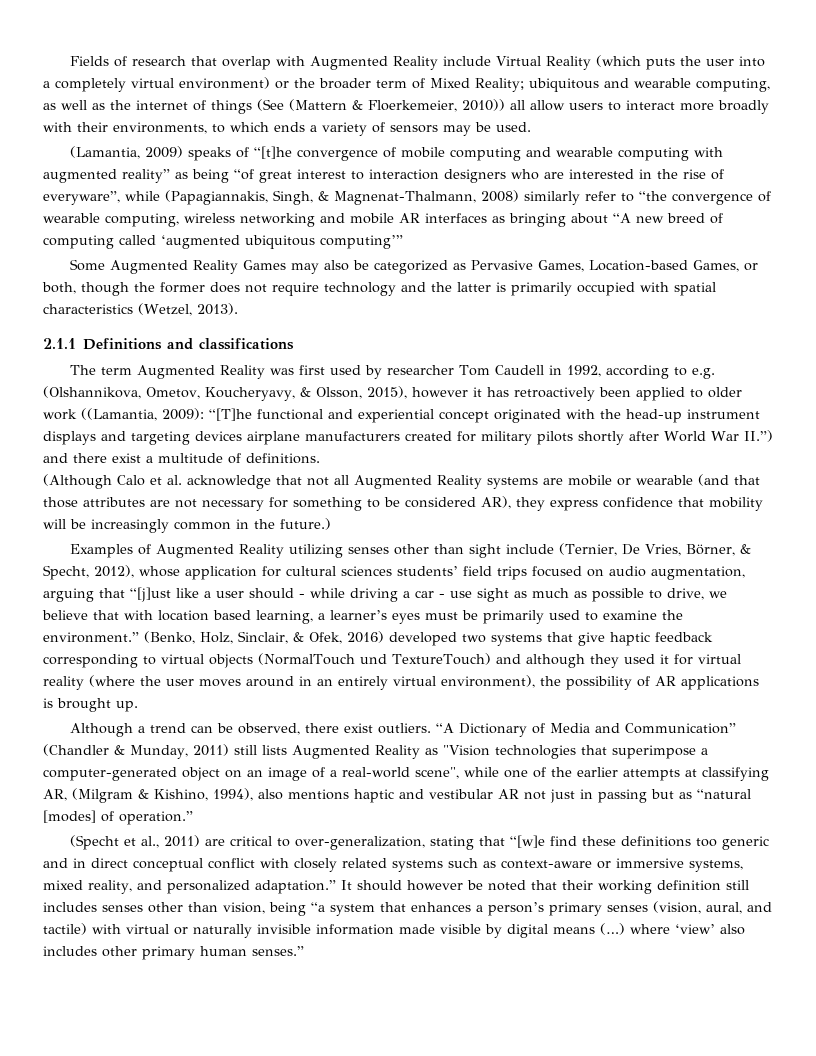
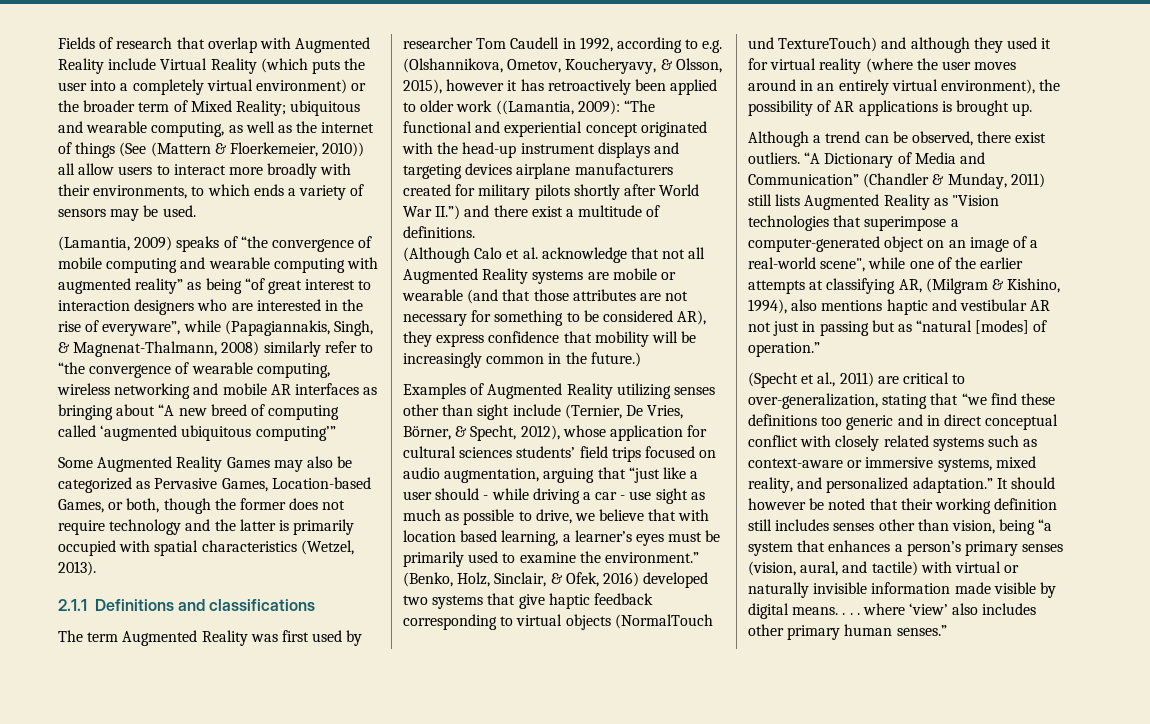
[253,146,292,159] “[t]he -> [240,236,268,248] “the
[209,408,252,421] “[T]he -> [623,100,655,112] “The
[130,587,171,602] “[j]ust -> [628,467,660,483] “just
[509,835,545,848] “[w]e -> [961,393,987,405] “we
[553,923,625,935] means (…) -> [792,607,860,615] means. . . .

